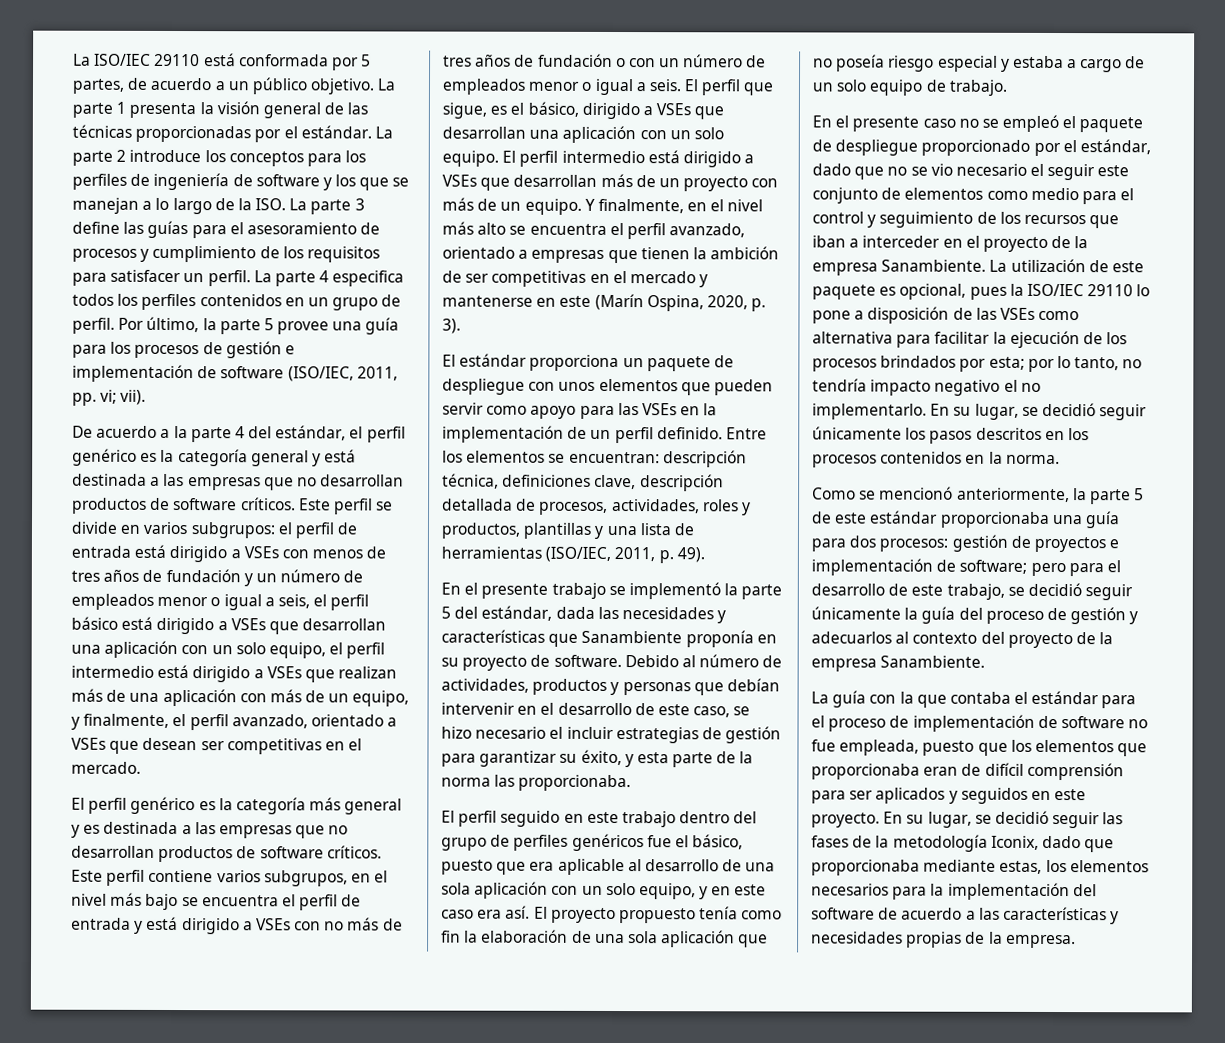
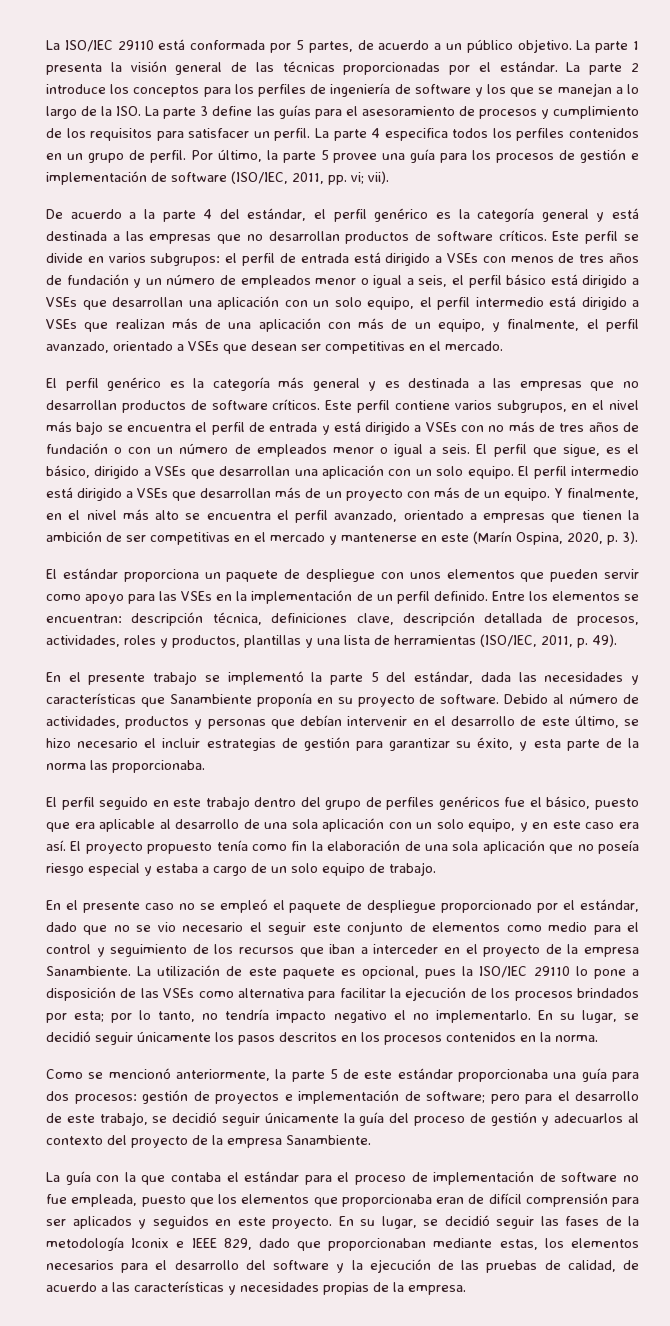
[693,706,731,718] caso, -> [574,715,619,728] último,
[990,835,1115,853] [811,859,920,876] Iconix, dado que proporcionaba -> [131,1238,427,1251] Iconix e IEEE 829, dado que proporcionaban
[930,882,1097,901] [811,907,875,920] la implementación del software -> [155,1259,616,1273] el desarrollo del software y la ejecución de las pruebas de calidad,

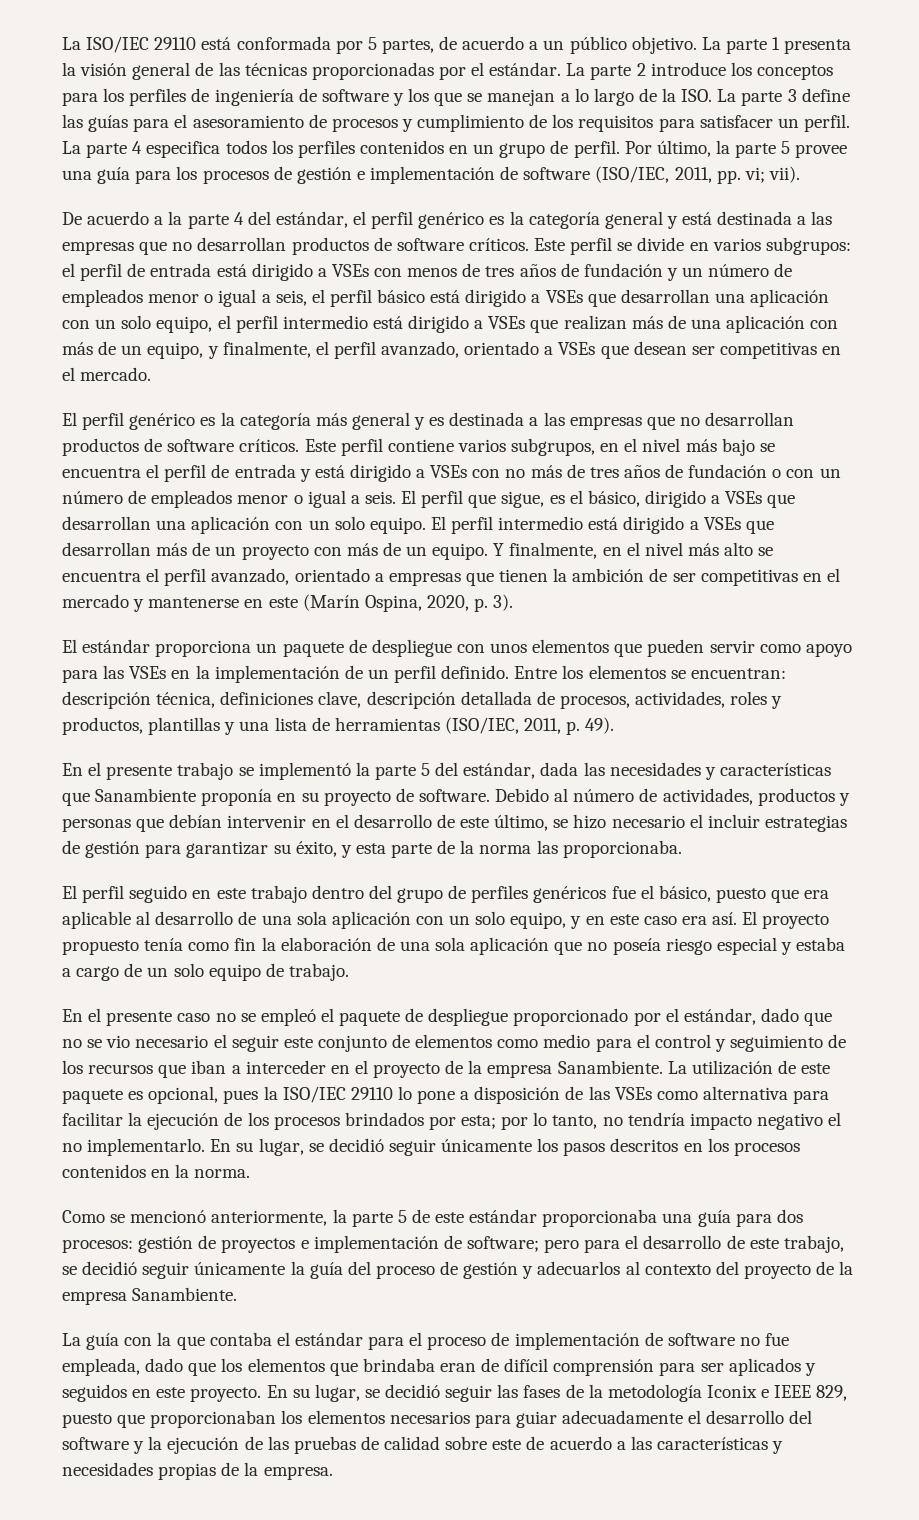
[141,1195,186,1207] puesto -> [145,1358,184,1372] dado
[341,1194,432,1207] proporcionaba -> [362,1358,435,1372] brindaba
[258,1238,290,1248] dado -> [62,1413,112,1428] puesto
[433,1238,538,1250] mediante estas, -> (277, 1419) none
(149, 1268) none -> [515,1410,684,1428] guiar adecuadamente
[567,1260,616,1272] calidad, -> [384,1436,522,1450] calidad sobre este

